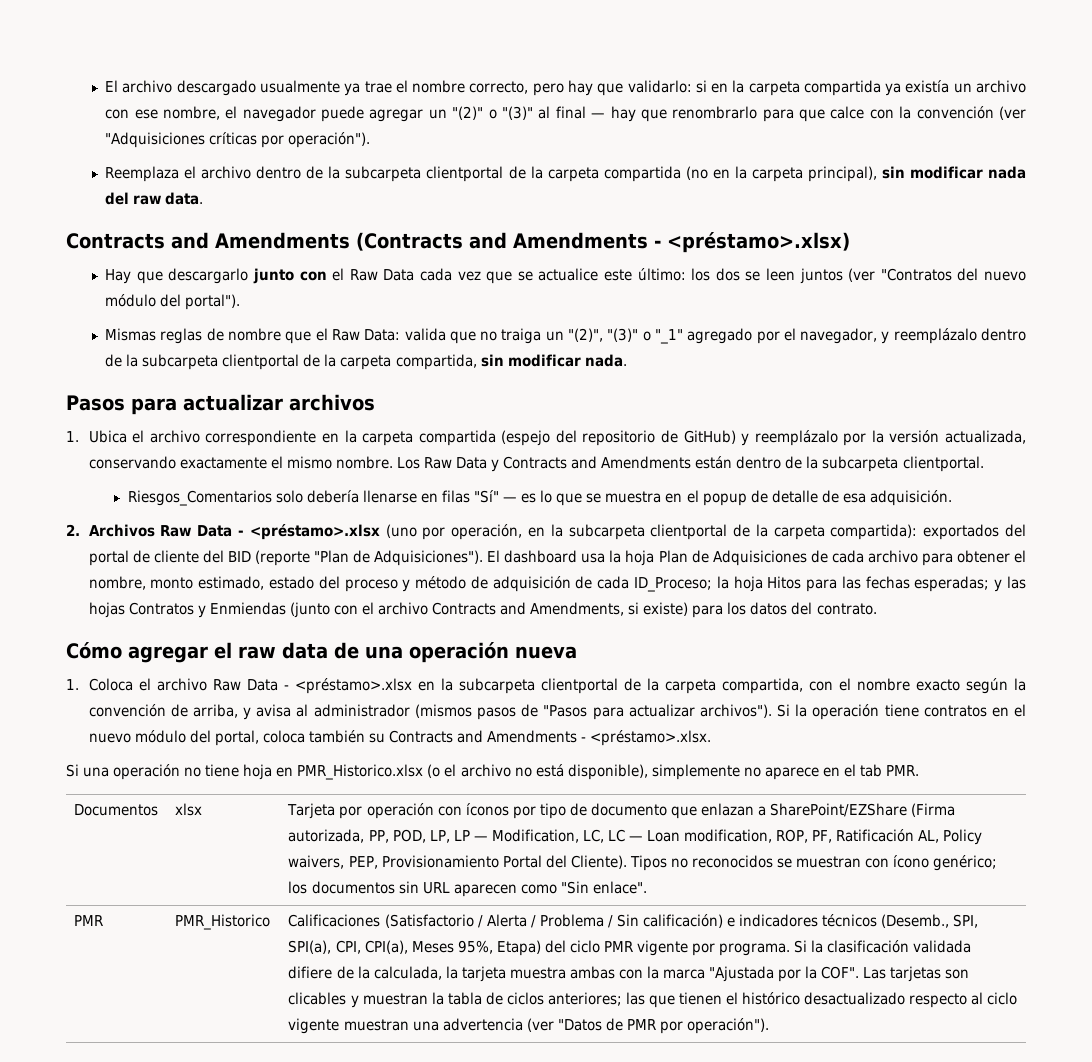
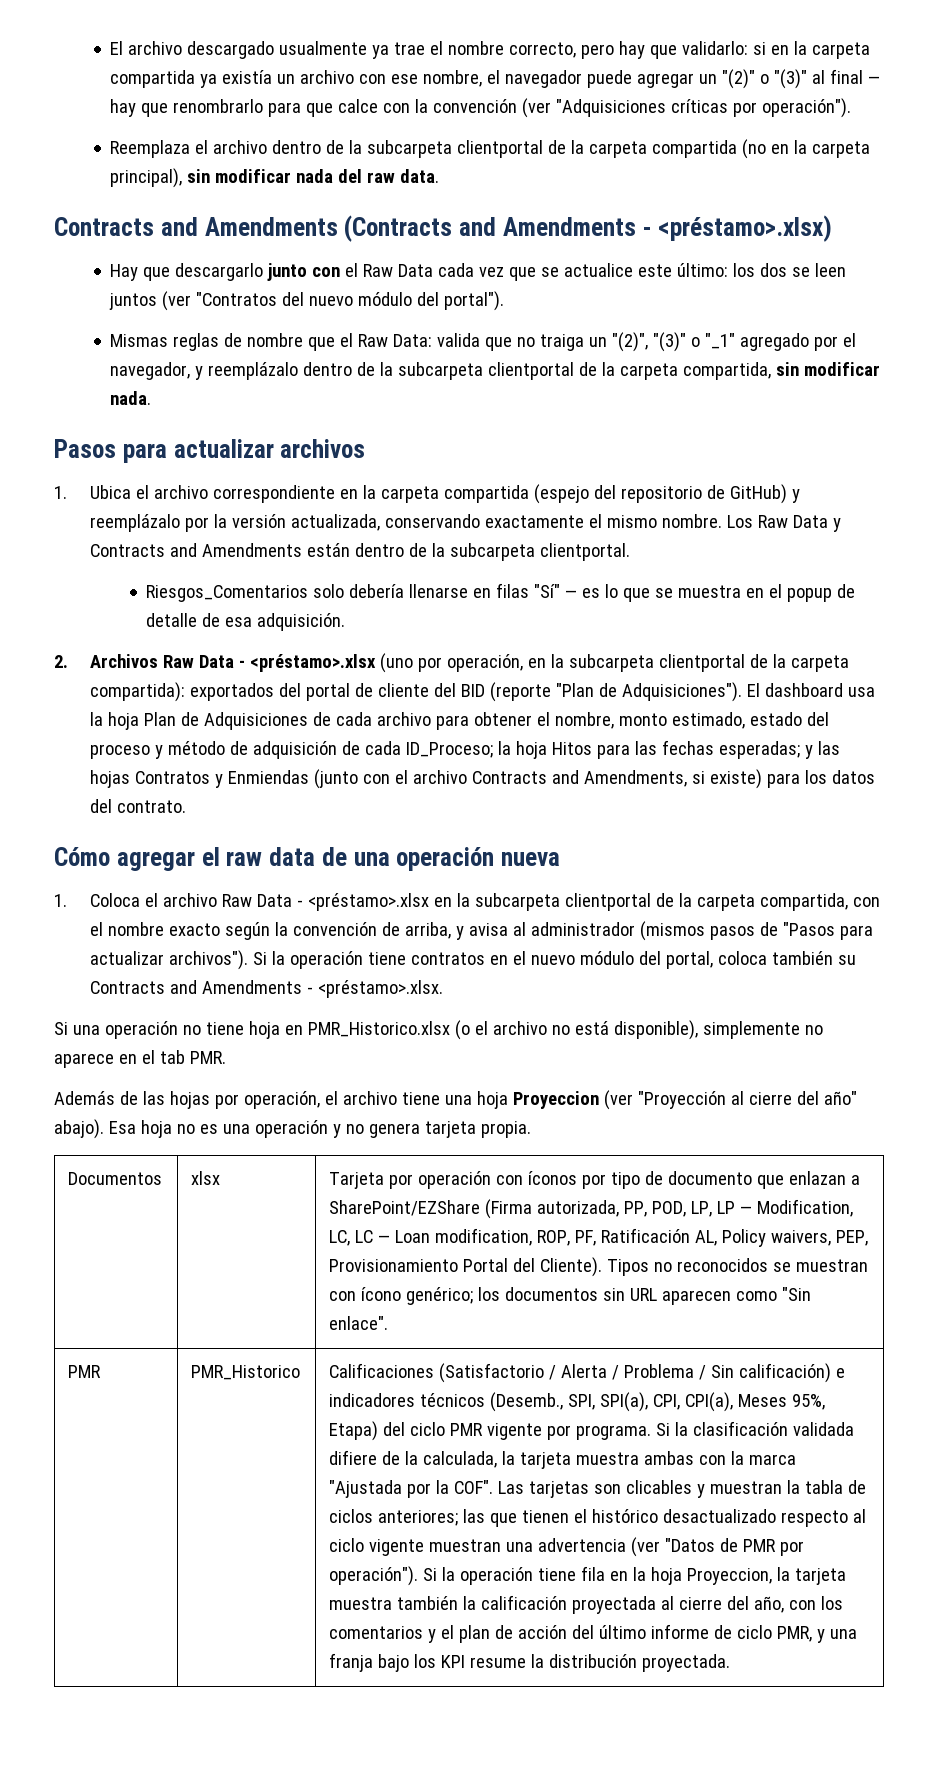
(919, 770) none -> [54,1090,857,1110] [54,1119,531,1139] // Además de las hojas por operación, el archivo tiene una hoja Proyeccion (ver "Proyección al cierre del año" abajo). Esa hoja no es una operación y no genera tarjeta propia.
(769, 1026) none -> [423,1566,847,1585] [329,1595,844,1614] [329,1624,858,1643] [329,1653,731,1672] Si la operación tiene fila en la hoja Proyeccion, la tarjeta muestra también la calificación proyectada al cierre del año, con los comentarios y el plan de acción del último informe de ciclo PMR, y una franja bajo los KPI resume la distribución proyectada.

